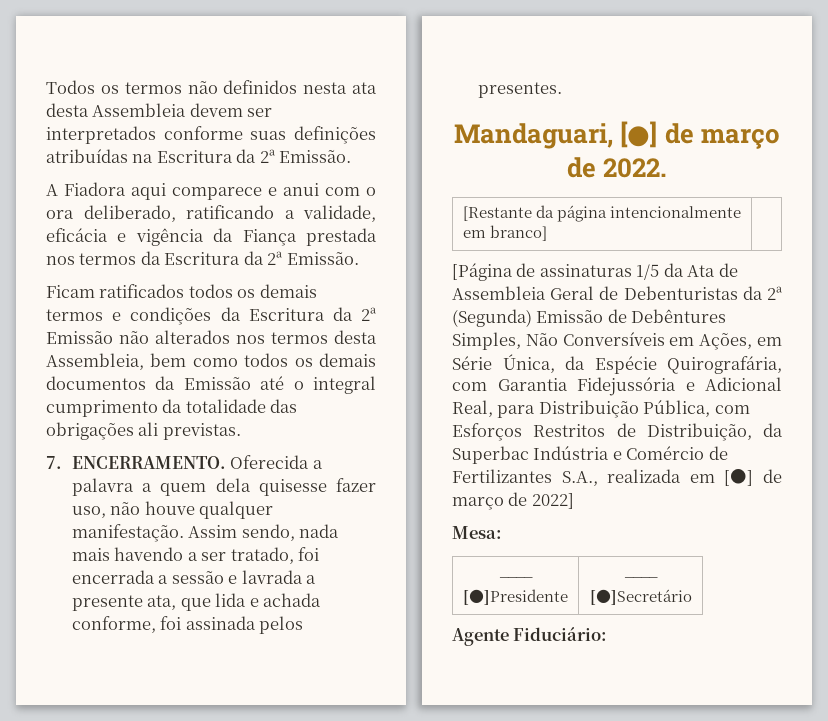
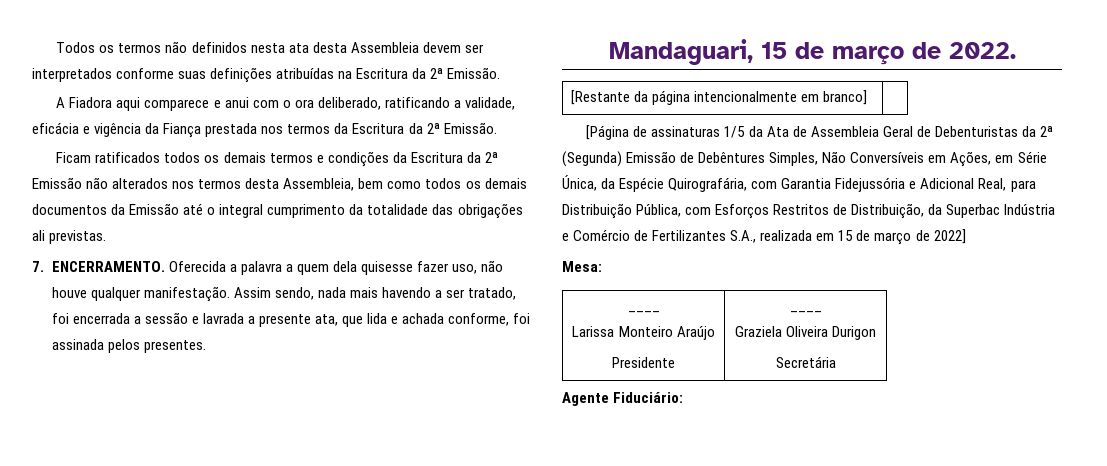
[620,121,658,148] [●] -> [760,42,787,59] 15
[724,469,754,486] [●] -> [838,230,854,241] 15
[463,589,568,605] [623,577,658,578] [589,589,692,605] [●]Presidente | ____ // [●]Secretário -> [572,326,715,340] [612,357,675,368] [789,311,822,313] [734,326,877,340] [775,356,836,368] Larissa Monteiro Araújo // Presidente | ____ // Graziela Oliveira Durigon // Secretária

